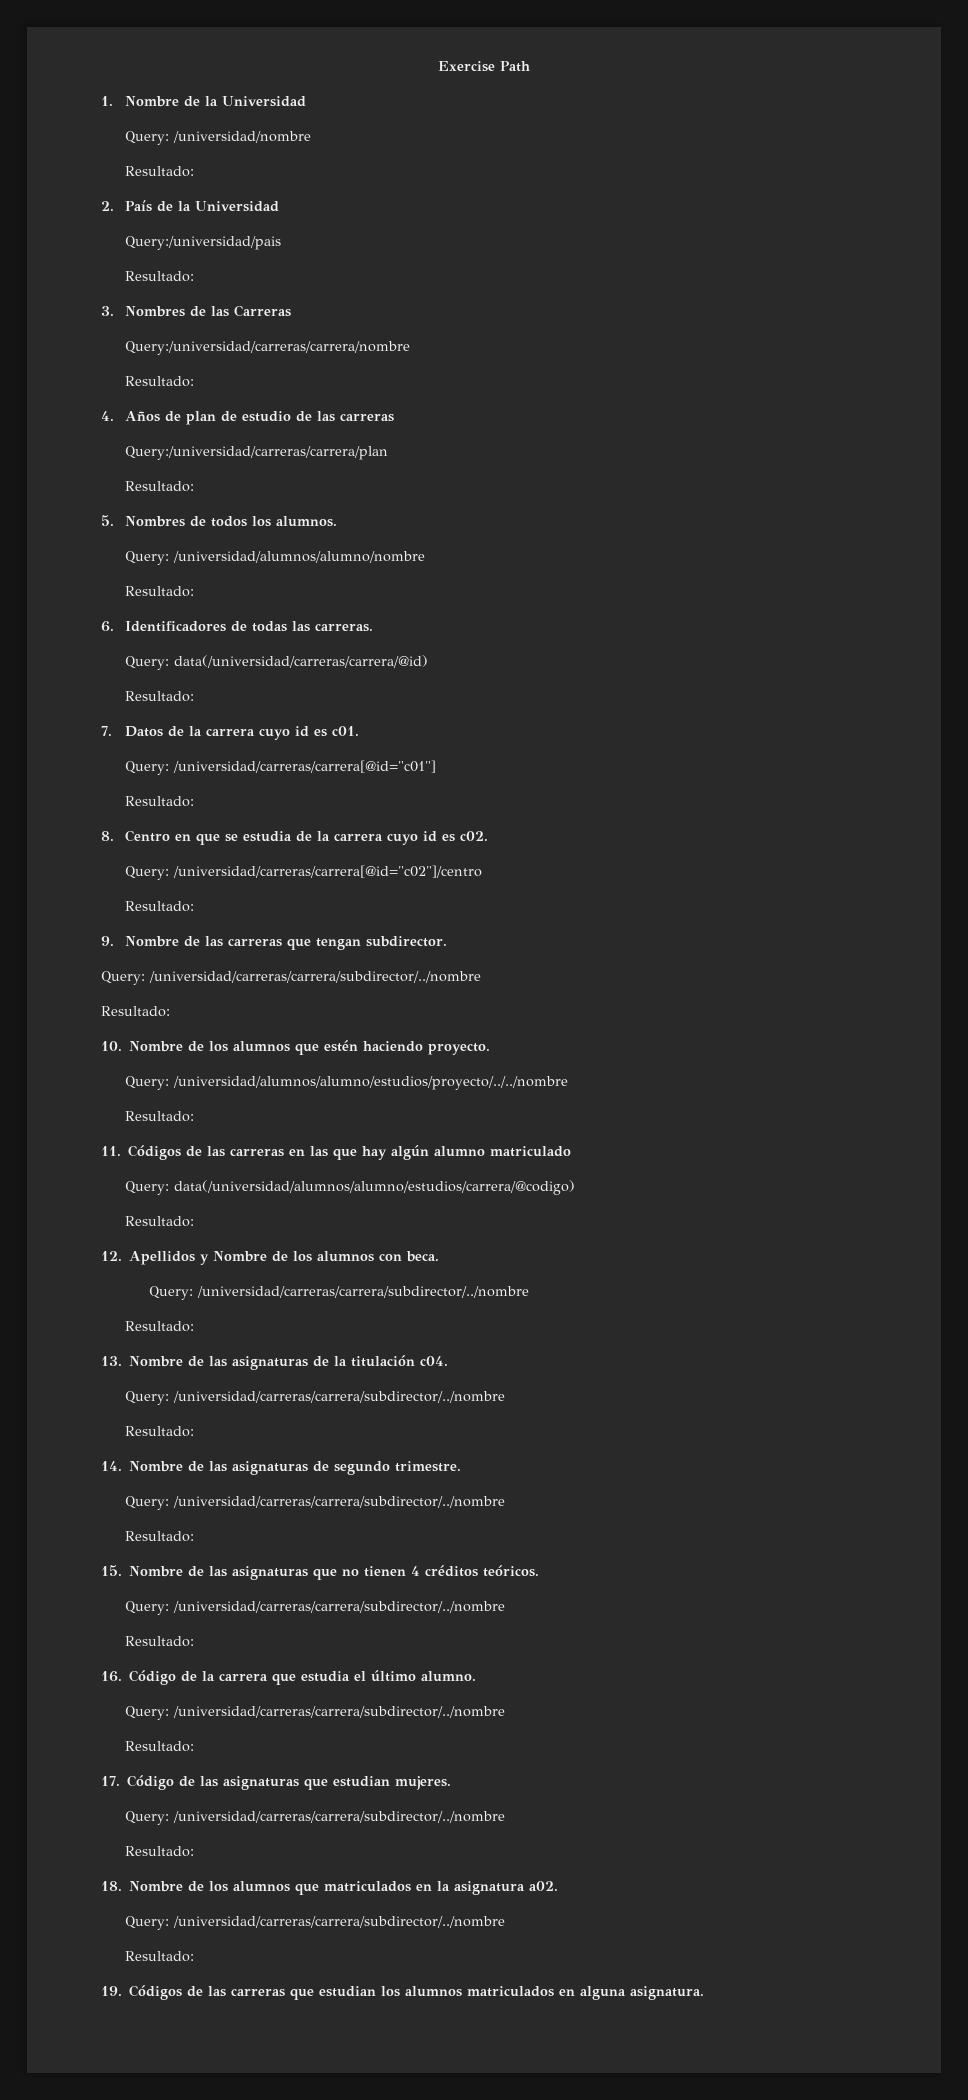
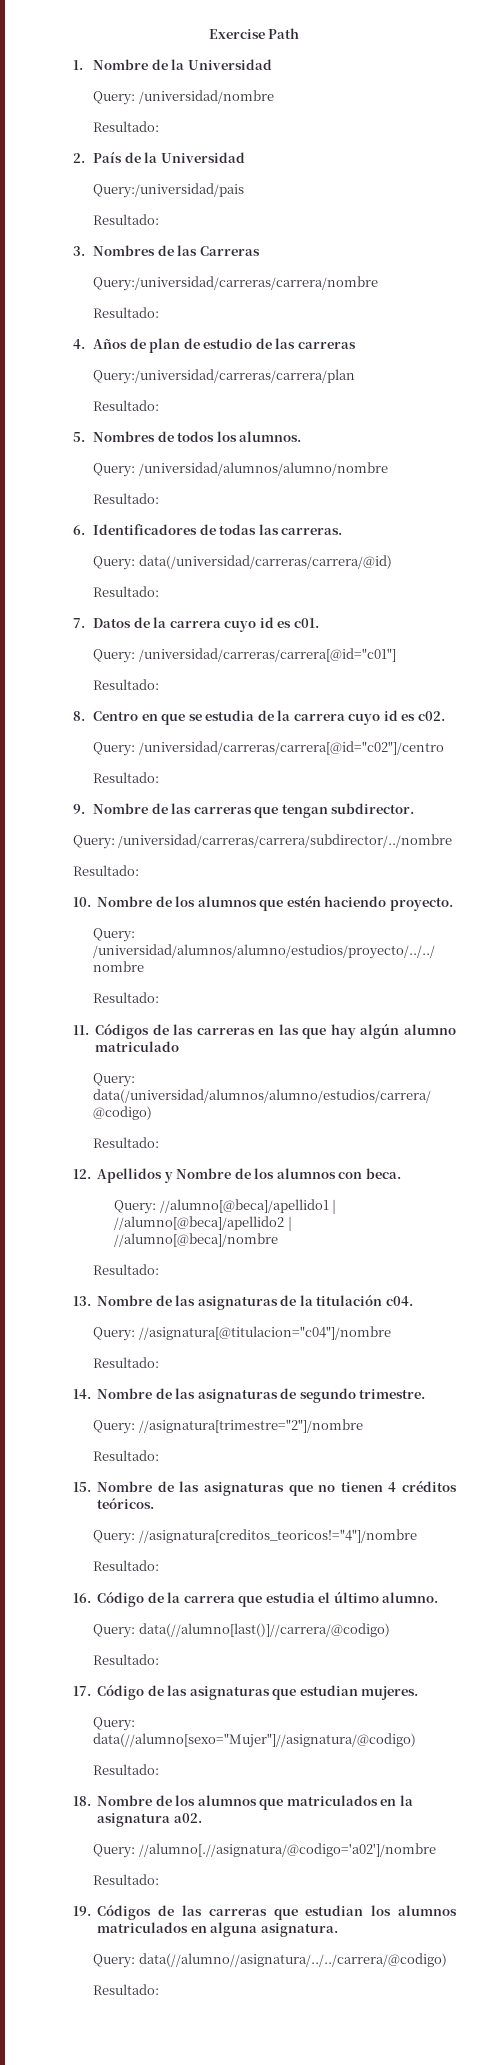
[196,1286,529,1298] /universidad/carreras/carrera/subdirector/../nombre -> [159,1199,337,1214] [113,1216,292,1231] [113,1233,278,1247] //alumno[@beca]/apellido1 | //alumno[@beca]/apellido2 | //alumno[@beca]/nombre
[172,1391,505,1403] /universidad/carreras/carrera/subdirector/../nombre -> [138,1326,391,1340] //asignatura[@titulacion="c04"]/nombre
[172,1496,505,1508] /universidad/carreras/carrera/subdirector/../nombre -> [138,1419,363,1433] //asignatura[trimestre="2"]/nombre
[172,1601,505,1613] /universidad/carreras/carrera/subdirector/../nombre -> [138,1529,417,1543] //asignatura[creditos_teoricos!="4"]/nombre
[172,1706,505,1718] /universidad/carreras/carrera/subdirector/../nombre -> [138,1623,390,1637] data(//alumno[last()]//carrera/@codigo)
[172,1811,505,1823] /universidad/carreras/carrera/subdirector/../nombre -> [93,1733,417,1748] data(//alumno[sexo="Mujer"]//asignatura/@codigo)
[172,1916,505,1928] /universidad/carreras/carrera/subdirector/../nombre -> [138,1843,436,1857] //alumno[.//asignatura/@codigo='a02']/nombre
(705, 1993) none -> [93,1953,447,1968] [93,1984,160,1995] // Query: data(//alumno//asignatura/../../carrera/@codigo) // Resultado:

